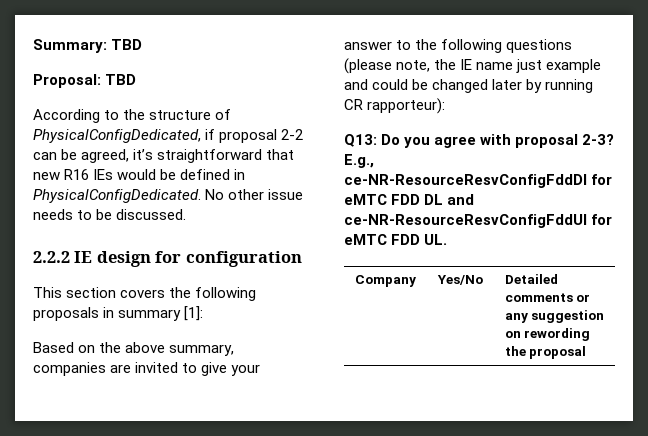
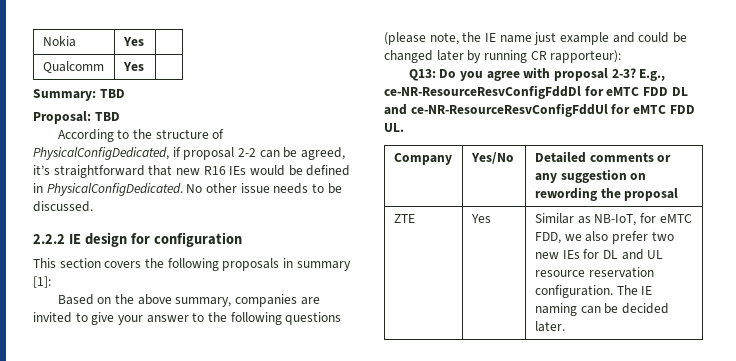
(33, 46) none -> [42,36,76,47] [122,37,144,46] [42,61,104,73] [122,62,144,71] Nokia | Yes | // Qualcomm | Yes | //
(587, 352) none -> [393,214,415,223] [470,214,491,223] [534,213,692,226] [534,231,674,244] [534,249,664,260] [534,267,654,278] [534,285,653,298] [534,303,669,316] [534,321,565,332] // ZTE | Yes | Similar as NB-IoT, for eMTC FDD, we also prefer two new IEs for DL and UL resource reservation configuration. The IE naming can be decided later.

